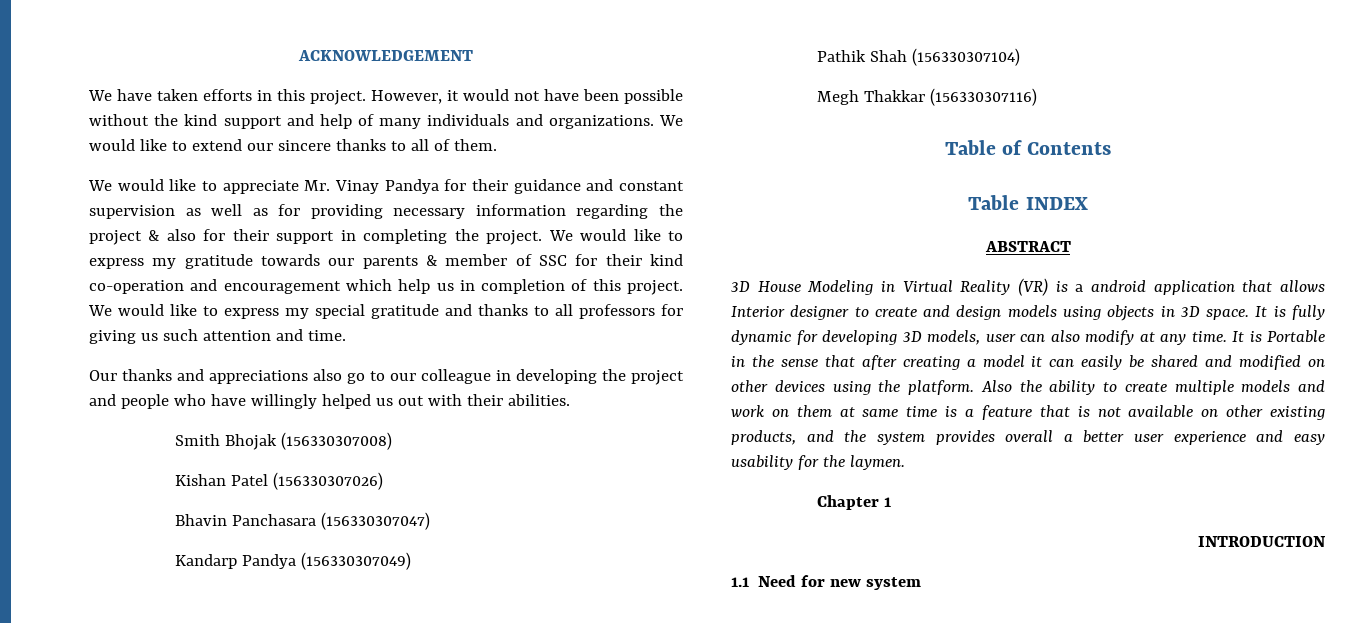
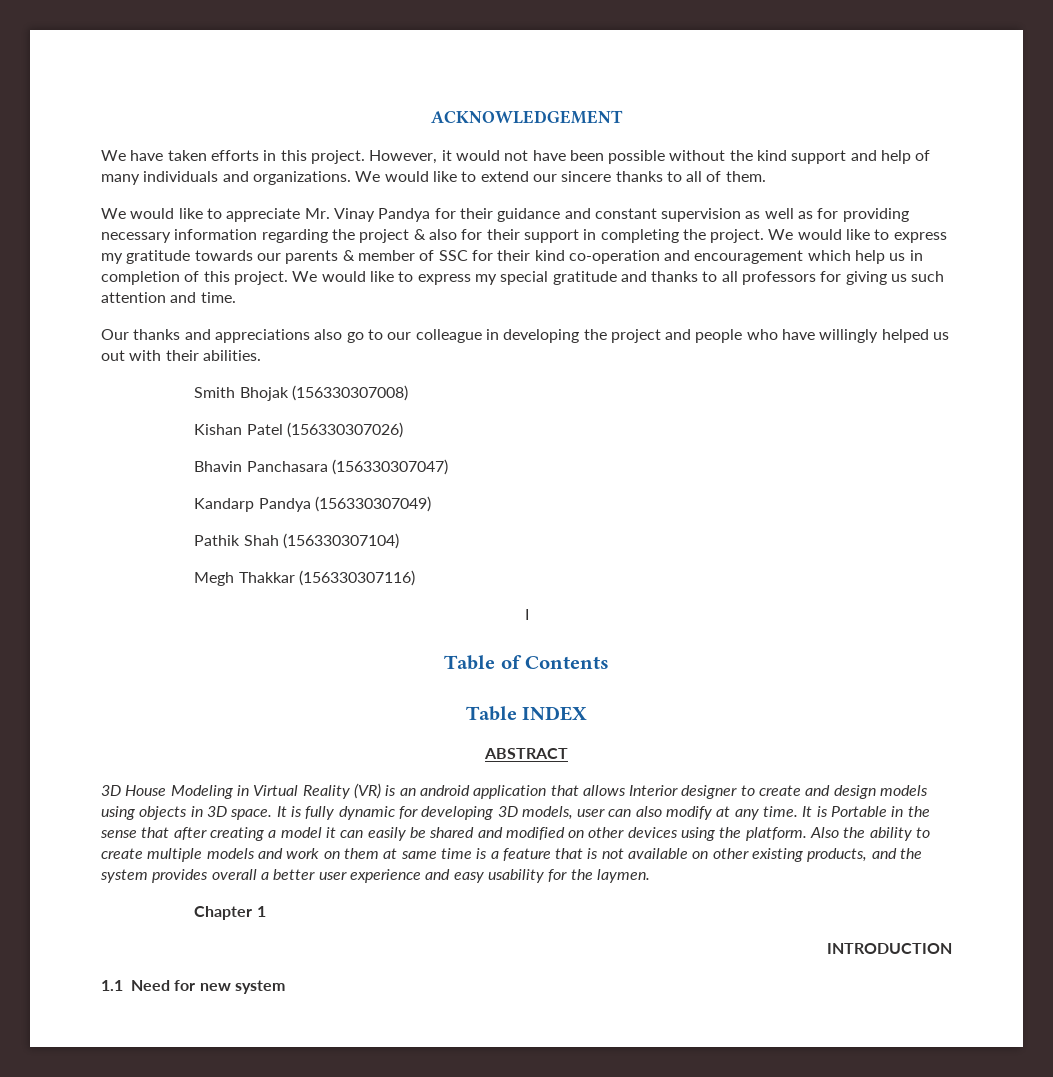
(1038, 97) none -> [524,609,529,620] // I
[1075,284,1084,292] a -> [399,788,416,796] an

